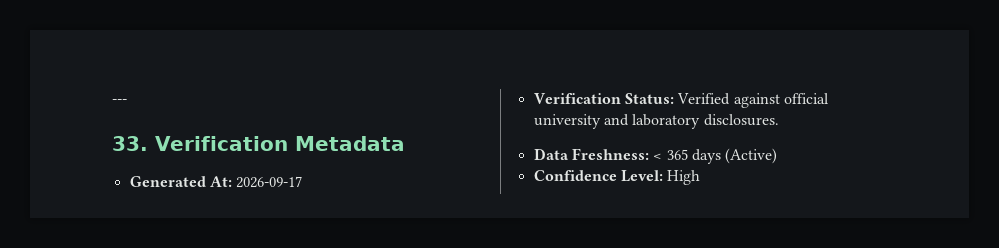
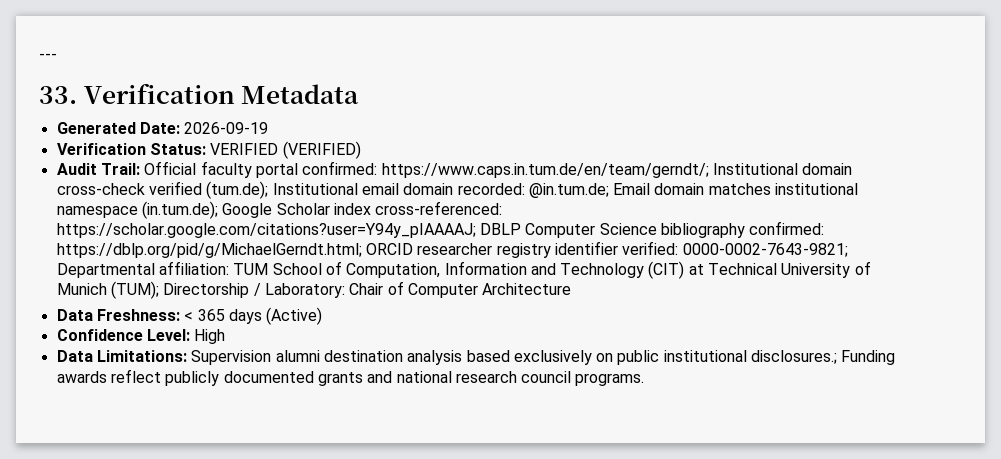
[209,176,303,188] At: 2026-09-17 -> [139,122,269,134] Date: 2026-09-19
[677,93,829,108] [533,114,779,129] Verified against official university and laboratory disclosures. -> [210,141,361,159] [56,161,853,178] [56,181,859,199] [56,201,503,219] [56,221,825,238] [56,241,848,258] [56,261,871,279] [56,281,572,299] VERIFIED (VERIFIED) // Audit Trail: Official faculty portal confirmed: https://www.caps.in.tum.de/en/team/gerndt/; Institutional domain cross-check verified (tum.de); Institutional email domain recorded: @in.tum.de; Email domain matches institutional namespace (in.tum.de); Google Scholar index cross-referenced: https://scholar.google.com/citations?user=Y94y_pIAAAAJ; DBLP Computer Science bibliography confirmed: https://dblp.org/pid/g/MichaelGerndt.html; ORCID researcher registry identifier verified: 0000-0002-7643-9821; Departmental affiliation: TUM School of Computation, Information and Technology (CIT) at Technical University of Munich (TUM); Directorship / Laboratory: Chair of Computer Architecture
(701, 177) none -> [56,350,896,365] [56,369,645,386] // Data Limitations: Supervision alumni destination analysis based exclusively on public institutional disclosures.; Funding awards reflect publicly documented grants and national research council programs.

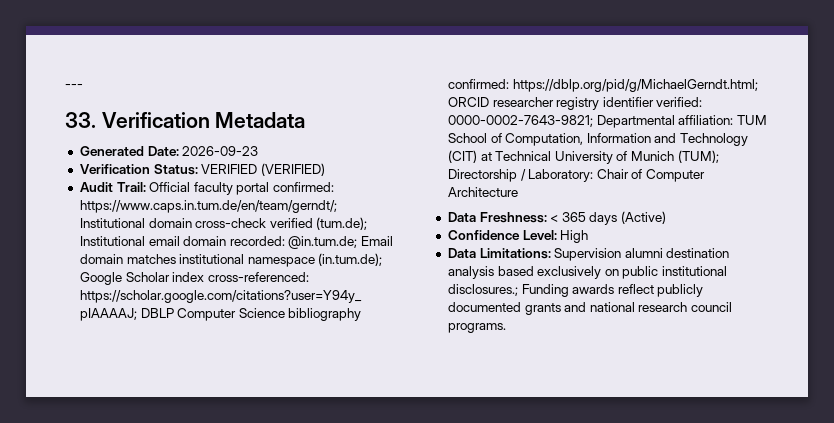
[184,122,269,134] 2026-09-19 -> [182,146,259,156] 2026-09-23

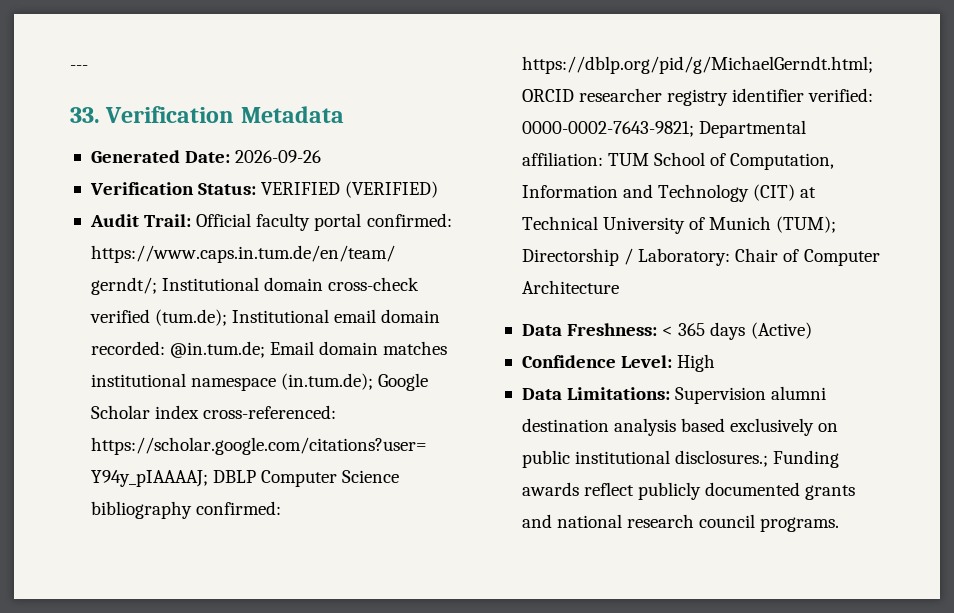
[182,146,259,156] 2026-09-23 -> [235,150,322,163] 2026-09-26

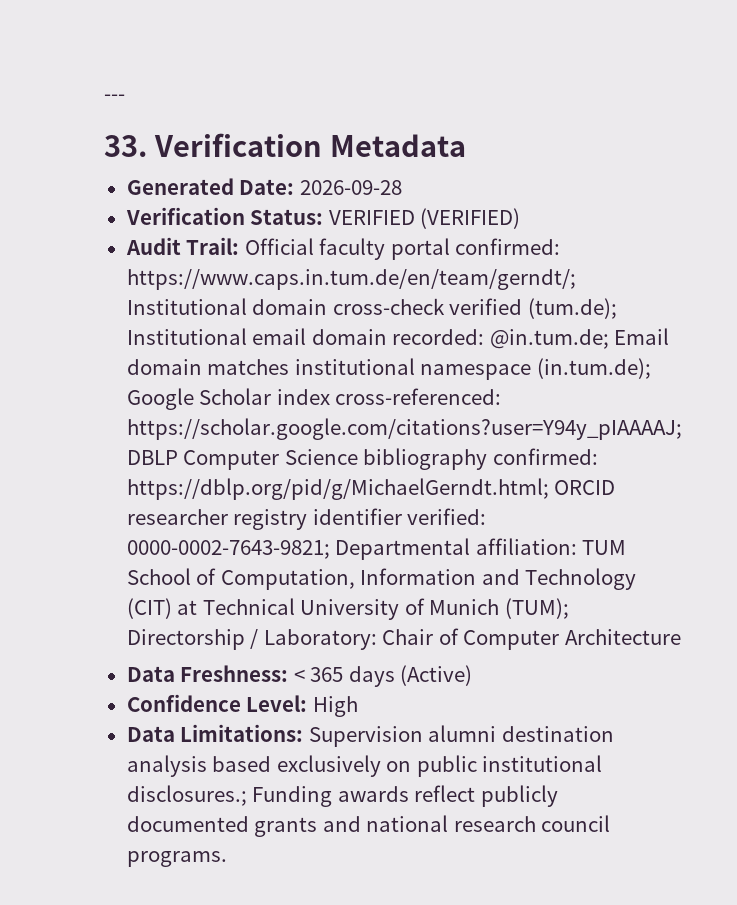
[235,150,322,163] 2026-09-26 -> [299,180,402,195] 2026-09-28

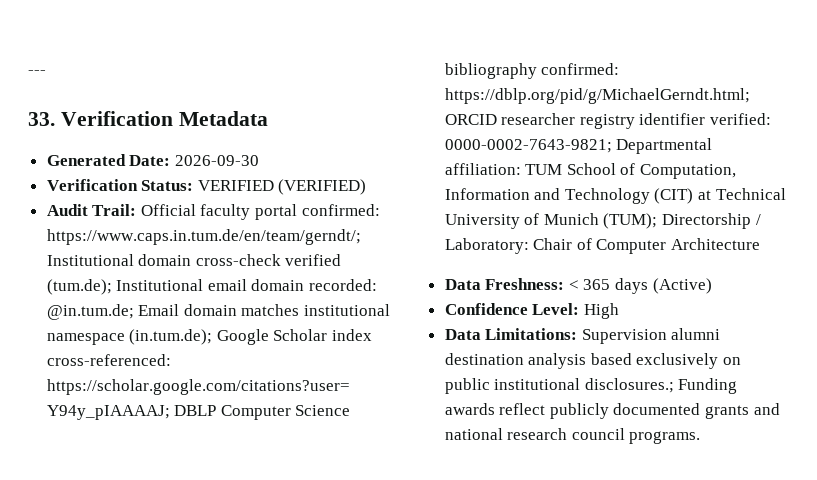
[299,180,402,195] 2026-09-28 -> [174,155,259,166] 2026-09-30

